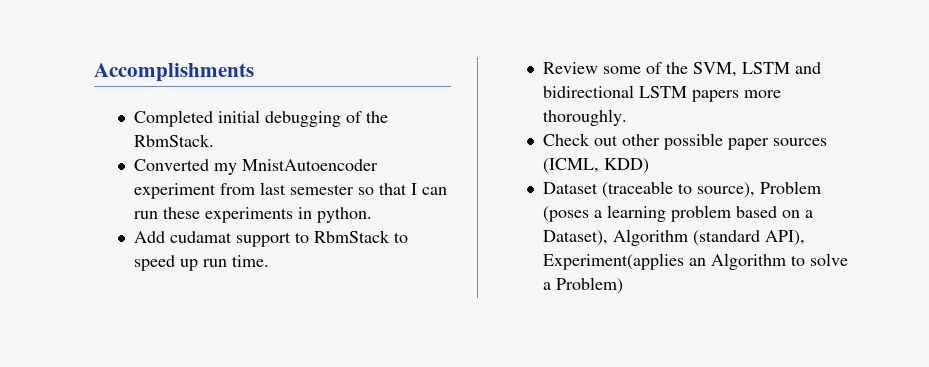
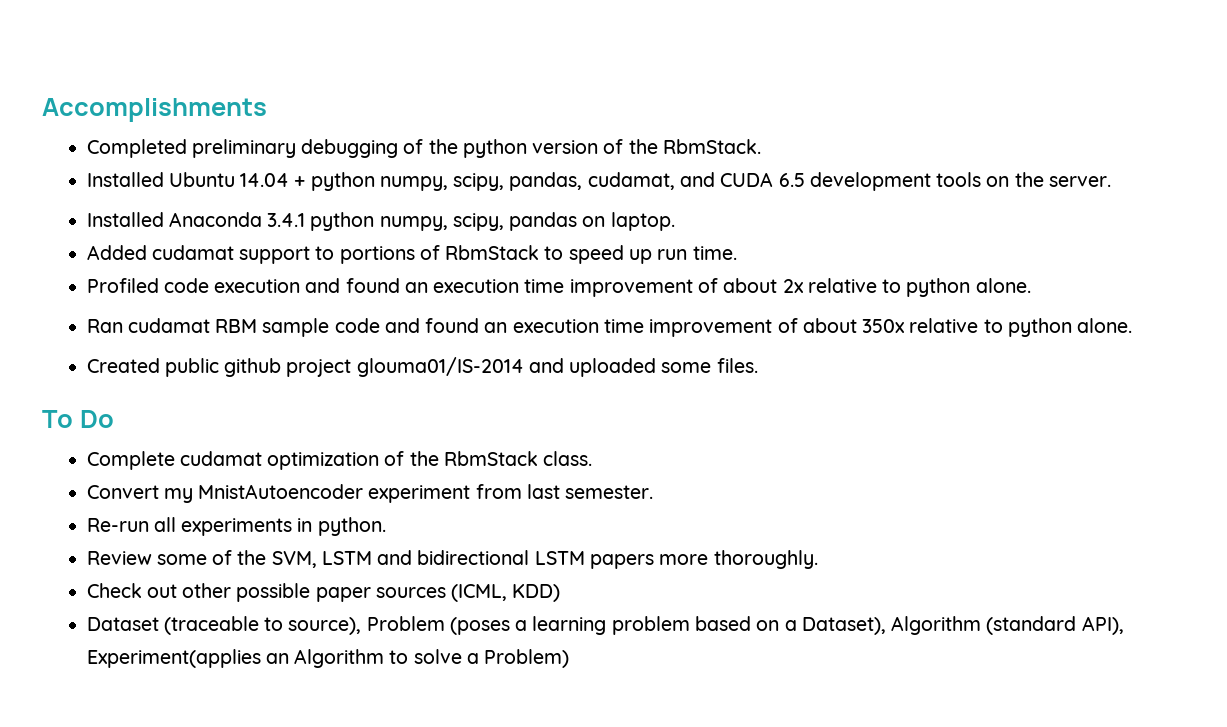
[218,110,261,123] initial -> [191,139,296,158] preliminary
[134,134,215,147] [134,159,379,175] [134,182,448,199] [134,207,373,223] [134,231,166,243] RbmStack. // Converted my MnistAutoencoder experiment from last semester so that I can run these experiments in python. // Add -> [462,139,761,158] [86,172,1111,191] [86,212,675,231] [86,245,147,260] python version of the RbmStack. // Installed Ubuntu 14.04 + python numpy, scipy, pandas, cudamat, and CUDA 6.5 development tools on the server. // Installed Anaconda 3.4.1 python numpy, scipy, pandas on laptop. // Added
(310, 237) none -> [339,245,440,264] portions of
(270, 261) none -> [86,278,1031,297] [86,318,1133,337] [86,357,758,377] [42,410,114,428] [86,451,593,470] [86,484,654,503] [86,517,386,536] // Profiled code execution and found an execution time improvement of about 2x relative to python alone. // Ran cudamat RBM sample code and found an execution time improvement of about 350x relative to python alone. // Created public github project glouma01/IS-2014 and uploaded some files. // To Do // Complete cudamat optimization of the RbmStack class. // Convert my MnistAutoencoder experiment from last semester. // Re-run all experiments in python.

